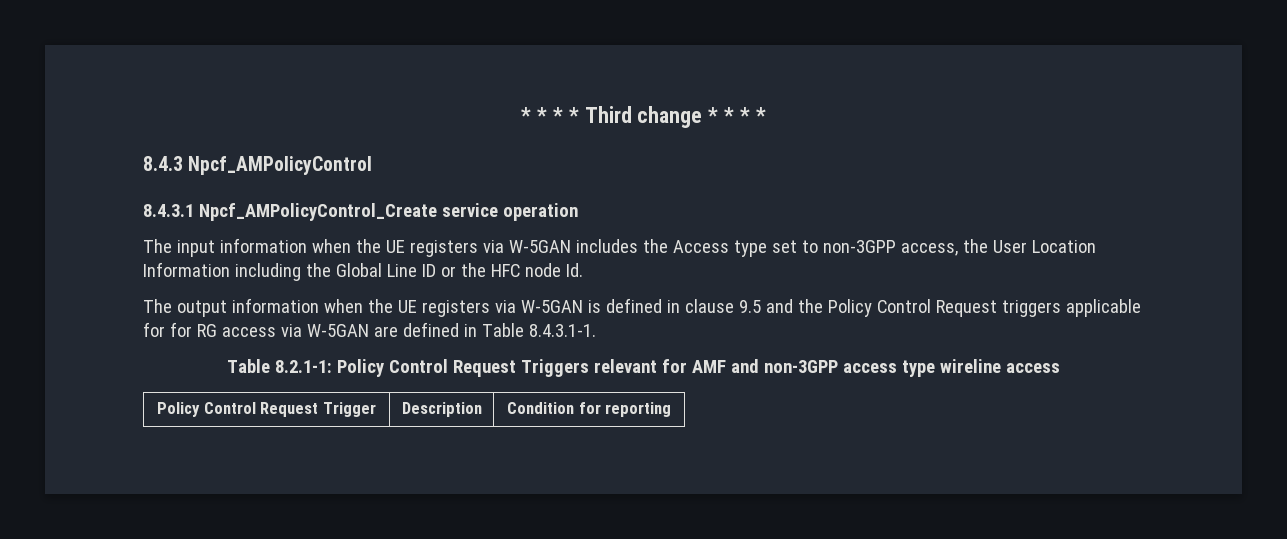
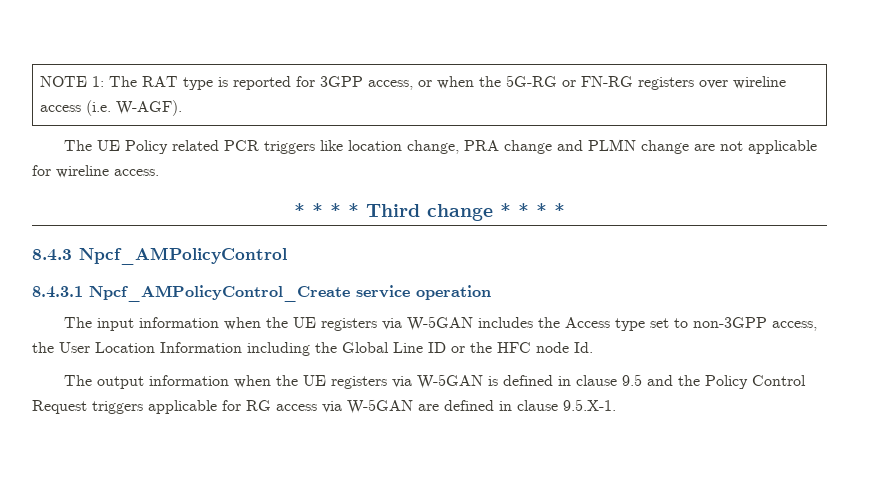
(521, 115) none -> [39,75,786,90] [39,100,182,116] [64,139,818,154] [32,165,159,178] NOTE 1: The RAT type is reported for 3GPP access, or when the 5G-RG or FN-RG registers over wireline access (i.e. W-AGF). // The UE Policy related PCR triggers like location change, PRA change and PLMN change are not applicable for wireline access. //
[169,322,192,337] for -> (241, 405) none
[481,323,596,337] [227,359,1060,377] [157,402,376,417] [401,402,482,417] [507,402,671,417] Table 8.4.3.1-1. // Table 8.2.1-1: Policy Control Request Triggers relevant for AMF and non-3GPP access type wireline access // Policy Control Request Trigger | Description | Condition for reporting -> [517,399,616,411] clause 9.5.X-1.

